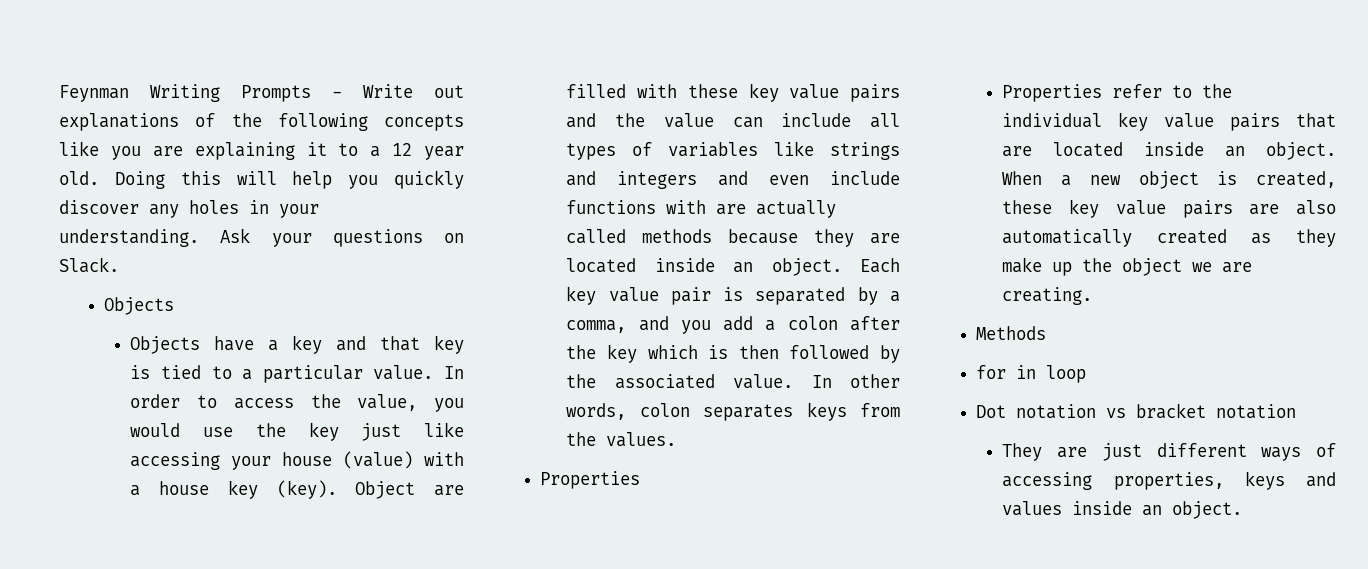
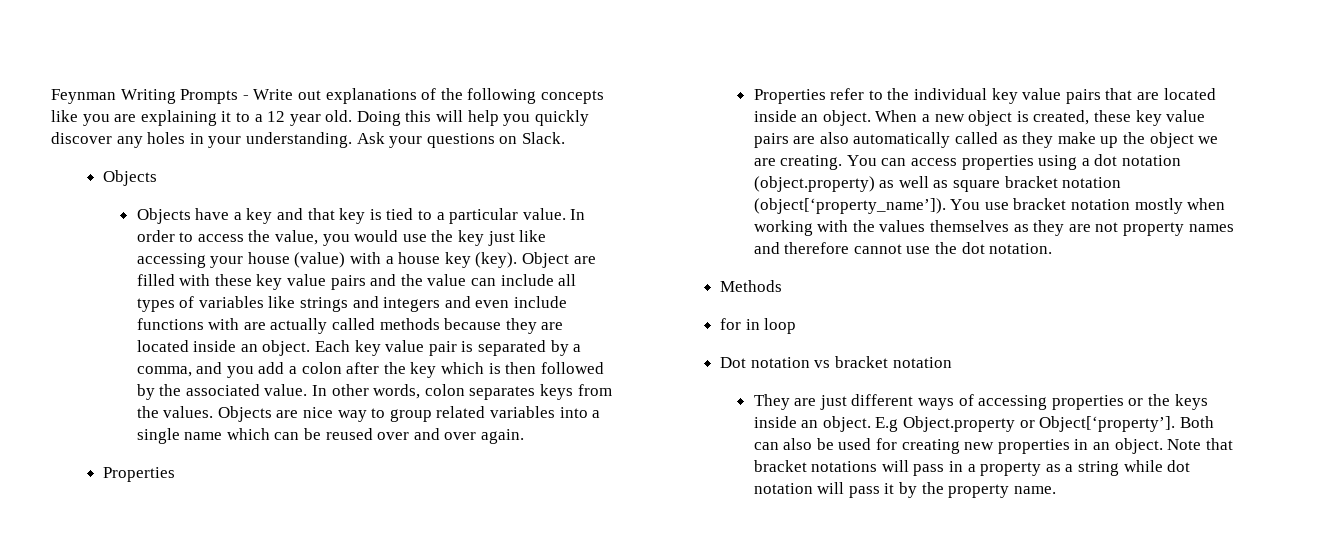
(677, 439) none -> [217,406,601,422] [136,428,524,444] Objects are nice way to group related variables into a single name which can be reused over and over again.
[1156,229,1227,244] created -> [955,132,999,144] called
(1093, 296) none -> [846,154,1181,170] [753,176,1122,192] [753,198,1226,214] [753,220,1234,236] [753,242,1053,254] You can access properties using a dot notation (object.property) as well as square bracket notation (object[‘property_name’]). You use bracket notation mostly when working with the values themselves as they are not property names and therefore cannot use the dot notation.
[1113,471,1336,490] [1002,501,1243,519] properties, keys and values inside an object. -> [1051,394,1208,410] [753,416,1214,432] [753,438,1233,454] [753,460,1191,476] [753,482,1056,498] properties or the keys inside an object. E.g Object.property or Object[‘property’]. Both can also be used for creating new properties in an object. Note that bracket notations will pass in a property as a string while dot notation will pass it by the property name.

